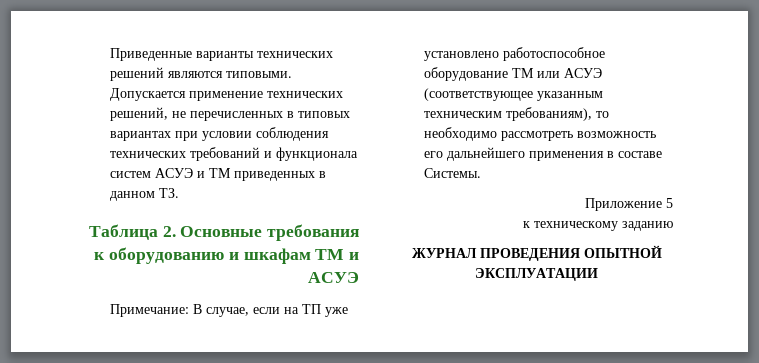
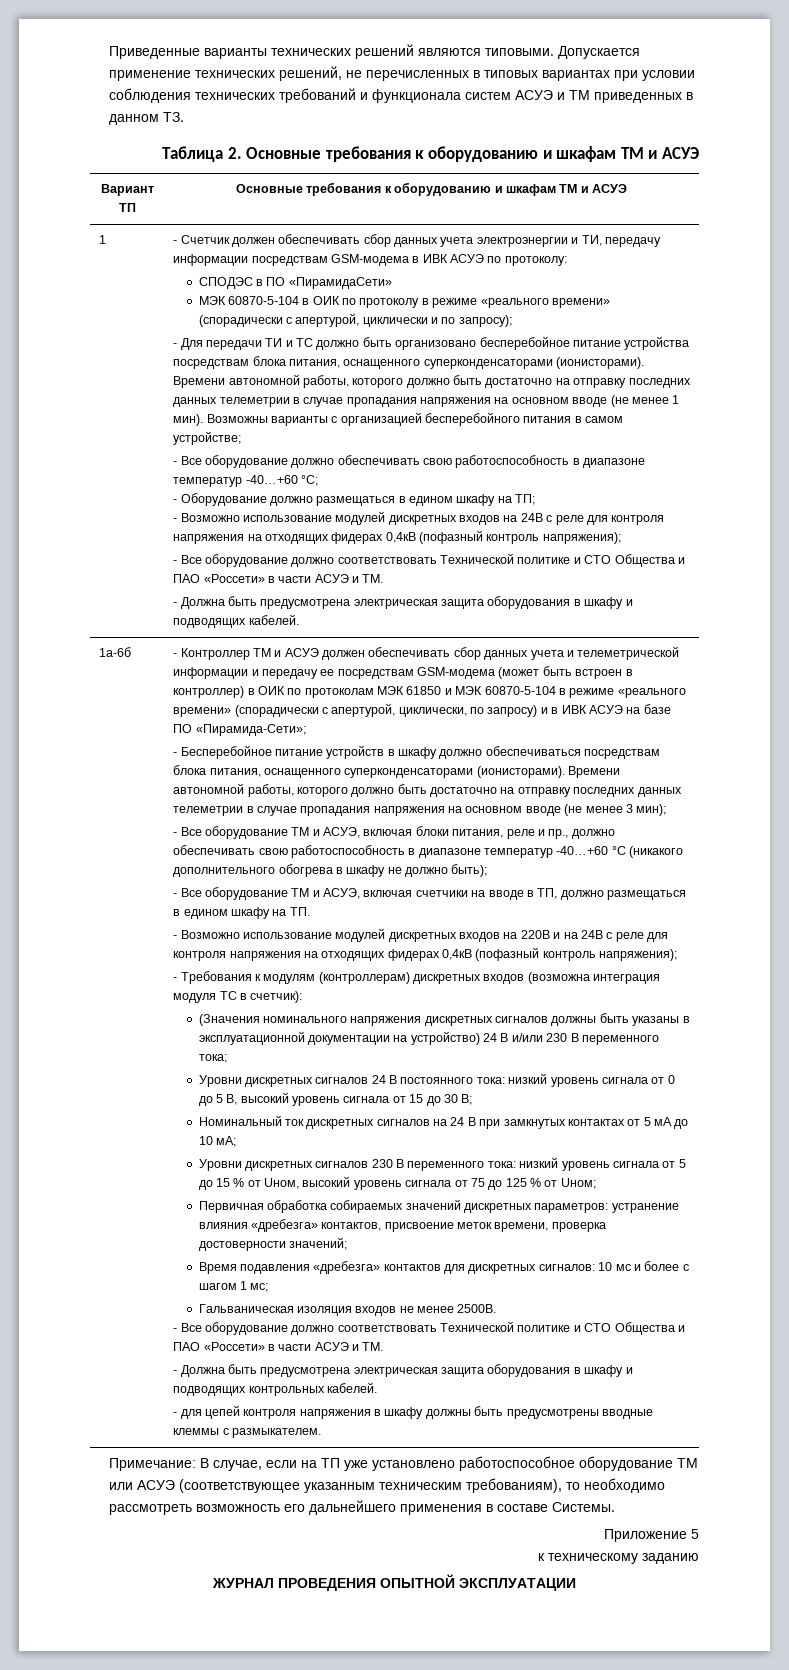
(359, 277) none -> [101,184,154,196] [119,203,136,212] [236,182,627,196] [99,235,107,244] [173,234,661,247] [173,254,567,266] [198,277,392,289] [198,296,610,308] [198,313,512,327] [173,336,690,350] [173,356,645,369] [173,374,691,388] [173,395,680,407] [173,412,624,426] [173,431,242,445] [173,455,646,468] [173,475,318,487] [173,493,536,506] [173,511,665,525] [173,530,621,544] [173,553,685,567] [173,574,384,583] [173,596,633,609] [173,614,299,628] [99,647,132,657] [173,646,680,660] [173,666,633,679] [173,686,686,698] [173,703,671,717] [173,724,306,736] [173,745,661,759] [173,765,621,778] [173,783,682,797] [173,804,667,816] [173,826,615,839] [173,845,684,858] [173,864,488,877] [173,887,687,900] [173,907,310,919] [173,928,669,942] [173,947,678,961] [173,971,661,984] [173,991,303,1003] [198,1013,690,1026] [198,1031,659,1045] [198,1054,227,1063] [198,1073,675,1087] [198,1092,473,1106] [198,1115,689,1129] [198,1136,236,1147] [198,1157,686,1171] [198,1176,596,1190] [198,1199,679,1213] [198,1219,606,1232] [198,1237,347,1251] [198,1261,689,1274] [198,1281,269,1292] [198,1304,497,1316] [173,1321,685,1335] [173,1342,384,1351] [173,1364,633,1377] [173,1382,377,1396] [173,1405,653,1419] [173,1428,321,1438] // Вариант ТП | Основные требования к оборудованию и шкафам ТМ и АСУЭ // 1 | - Счетчик должен обеспечивать сбор данных учета электроэнергии и ТИ, передачу информации посредствам GSM-модема в ИВК АСУЭ по протоколу: // СПОДЭС в ПО «ПирамидаСети» // МЭК 60870-5-104 в ОИК по протоколу в режиме «реального времени» (спорадически с апертурой, циклически и по запросу); // - Для передачи ТИ и ТС должно быть организовано бесперебойное питание устройства посредствам блока питания, оснащенного суперконденсаторами (ионисторами). Времени автономной работы, которого должно быть достаточно на отправку последних данных телеметрии в случае пропадания напряжения на основном вводе (не менее 1 мин). Возможны варианты с организацией бесперебойного питания в самом устройстве; // - Все оборудование должно обеспечивать свою работоспособность в диапазоне температур -40…+60 °С; // - Оборудование должно размещаться в едином шкафу на ТП; // - Возможно использование модулей дискретных входов на 24В с реле для контроля напряжения на отходящих фидерах 0,4кВ (пофазный контроль напряжения); // - Все оборудование должно соответствовать Технической политике и СТО Общества и ПАО «Россети» в части АСУЭ и ТМ. // - Должна быть предусмотрена электрическая защита оборудования в шкафу и подводящих кабелей. // 1а-6б | - Контроллер ТМ и АСУЭ должен обеспечивать сбор данных учета и телеметрической информации и передачу ее посредствам GSM-модема (может быть встроен в контроллер) в ОИК по протоколам МЭК 61850 и МЭК 60870-5-104 в режиме «реального времени» (спорадически с апертурой, циклически, по запросу) и в ИВК АСУЭ на базе ПО «Пирамида-Сети»; // - Бесперебойное питание устройств в шкафу должно обеспечиваться посредствам блока питания, оснащенного суперконденсаторами (ионисторами). Времени автономной работы, которого должно быть достаточно на отправку последних данных телеметрии в случае пропадания напряжения на основном вводе (не менее 3 мин); // - Все оборудование ТМ и АСУЭ, включая блоки питания, реле и пр., должно обеспечивать свою работоспособность в диапазоне температур -40…+60 °С (никакого дополнительного обогрева в шкафу не должно быть); // - Все оборудование ТМ и АСУЭ, включая счетчики на вводе в ТП, должно размещаться в едином шкафу на ТП. // - Возможно использование модулей дискретных входов на 220В и на 24В с реле для контроля напряжения на отходящих фидерах 0,4кВ (пофазный контроль напряжения); // - Требования к модулям (контроллерам) дискретных входов (возможна интеграция модуля ТС в счетчик): // (Значения номинального напряжения дискретных сигналов должны быть указаны в эксплуатационной документации на устройство) 24 В и/или 230 В переменного тока; // Уровни дискретных сигналов 24 В постоянного тока: низкий уровень сигнала от 0 до 5 В, высокий уровень сигнала от 15 до 30 В; // Номинальный ток дискретных сигналов на 24 В при замкнутых контактах от 5 мА до 10 мА; // Уровни дискретных сигналов 230 В переменного тока: низкий уровень сигнала от 5 до 15 % от Uном, высокий уровень сигнала от 75 до 125 % от Uном; // Первичная обработка собираемых значений дискретных параметров: устранение влияния «дребезга» контактов, присвоение меток времени, проверка достоверности значений; // Время подавления «дребезга» контактов для дискретных сигналов: 10 мс и более с шагом 1 мс; // Гальваническая изоляция входов не менее 2500В. // - Все оборудование должно соответствовать Технической политике и СТО Общества и ПАО «Россети» в части АСУЭ и ТМ. // - Должна быть предусмотрена электрическая защита оборудования в шкафу и подводящих контрольных кабелей. // - для цепей контроля напряжения в шкафу должны быть предусмотрены вводные клеммы с размыкателем.

